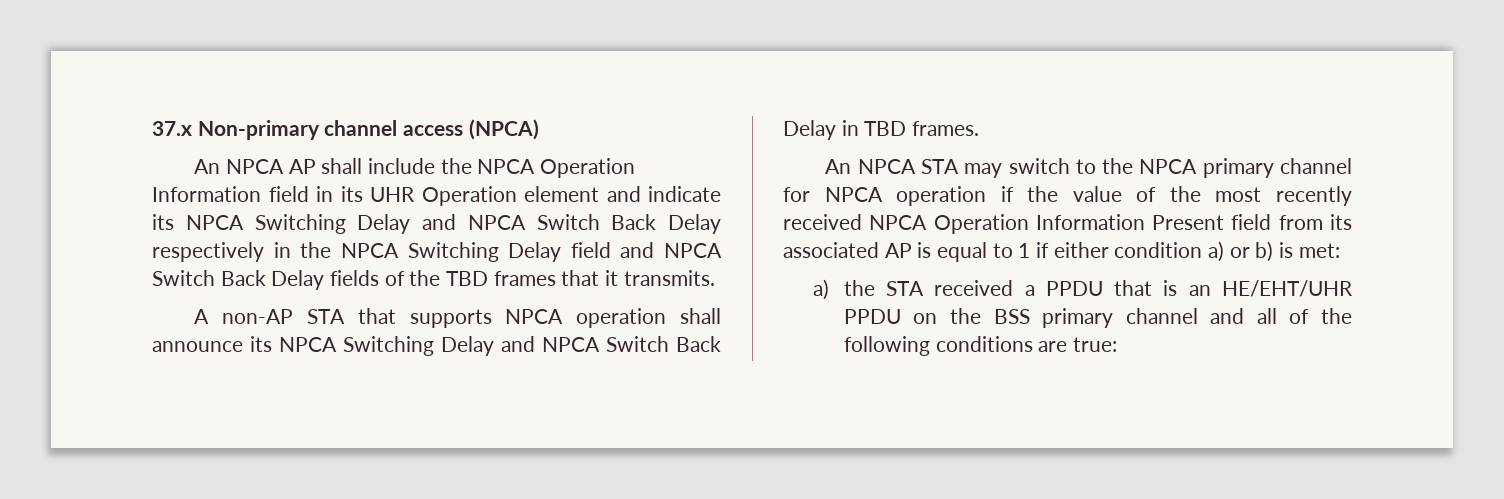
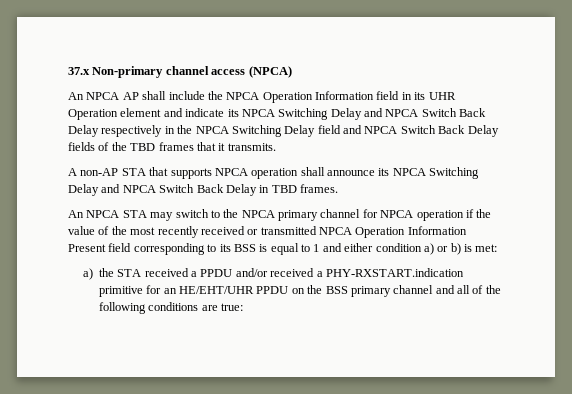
(862, 222) none -> [247,226,317,235] or transmitted
[1278,214,1352,230] [783,242,912,258] from its associated AP -> [133,243,256,255] corresponding to its BSS
[1036,242,1050,258] if -> [322,243,342,252] and
[1114,280,1178,296] that is -> [235,268,464,277] [98,285,162,297] and/or received a PHY-RXSTART.indication primitive for

